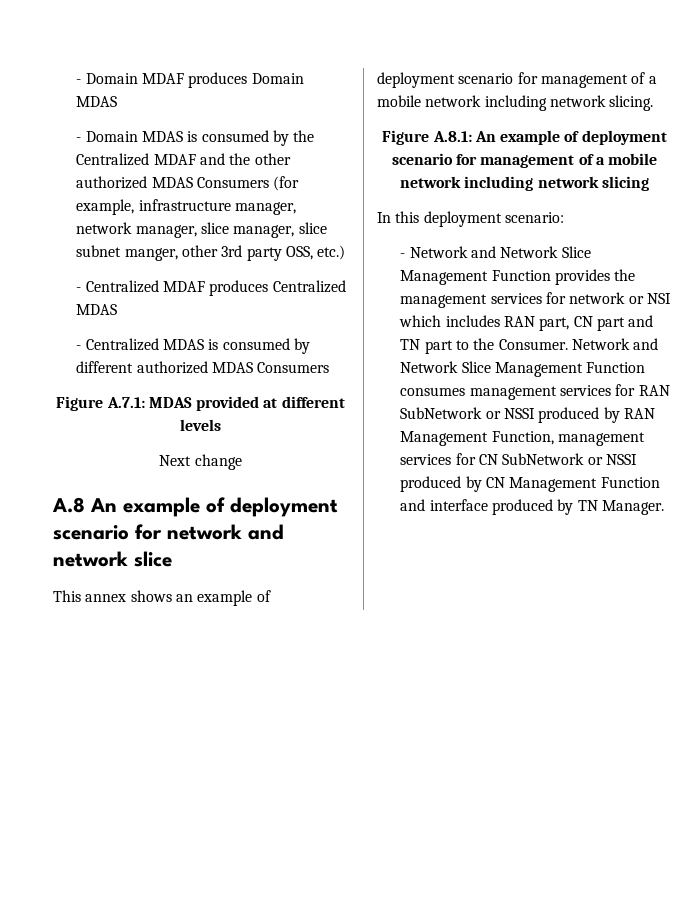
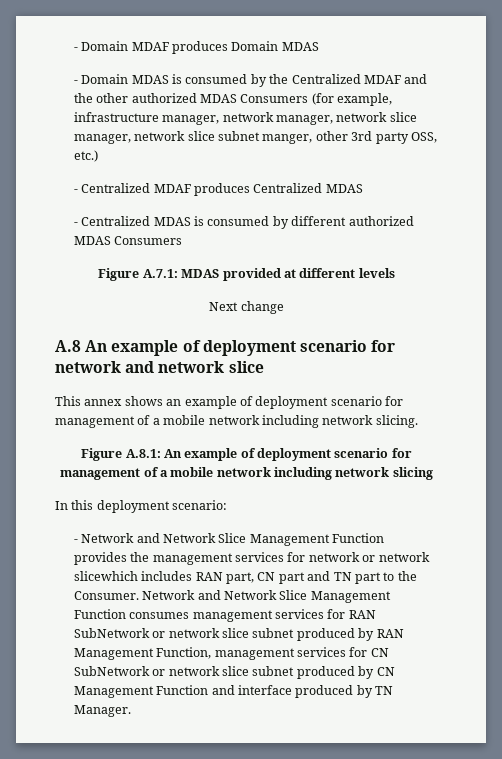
(197, 231) none -> [336,112,388,122] network
(295, 231) none -> [134,131,186,141] network
[647,293,672,304] [399,315,442,327] NSI which -> [378,552,430,562] [73,571,138,581] network slicewhich
[504,408,536,419] NSSI -> [168,628,295,638] network slice subnet
[606,454,638,465] NSSI -> [168,666,295,676] network slice subnet

